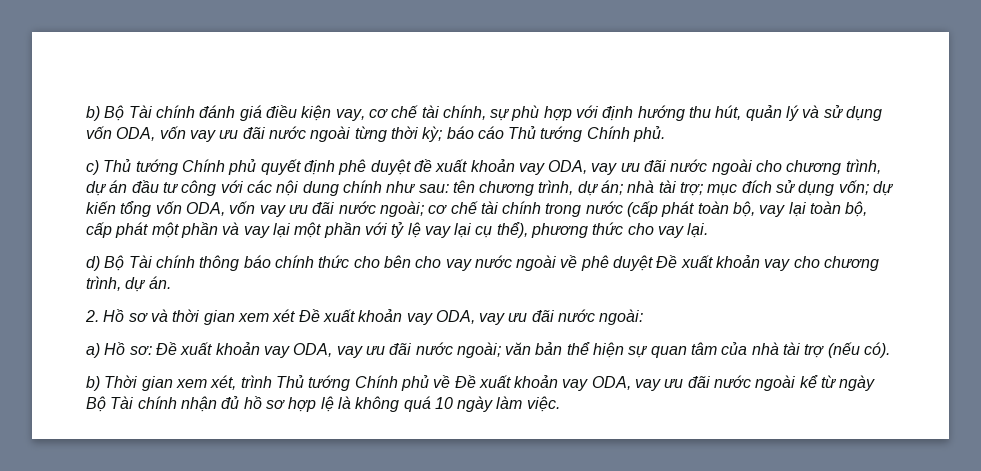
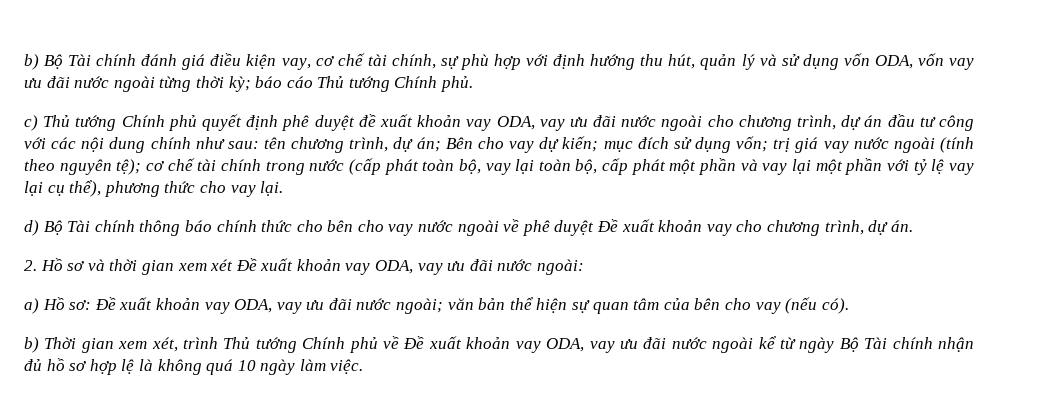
[627,180,704,196] nhà tài trợ; -> [445,136,599,153] Bên cho vay dự kiến;
[873,181,895,196] [86,201,424,217] dự kiến tổng vốn ODA, vốn vay ưu đãi nước ngoài; -> [773,137,975,153] [24,159,142,175] trị giá vay nước ngoài (tính theo nguyên tệ);
[751,342,825,358] nhà tài trợ -> [694,298,781,314] bên cho vay

